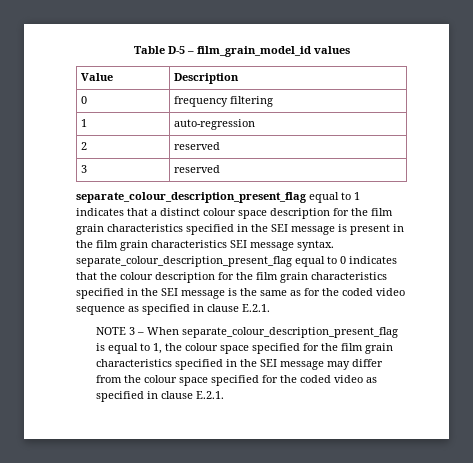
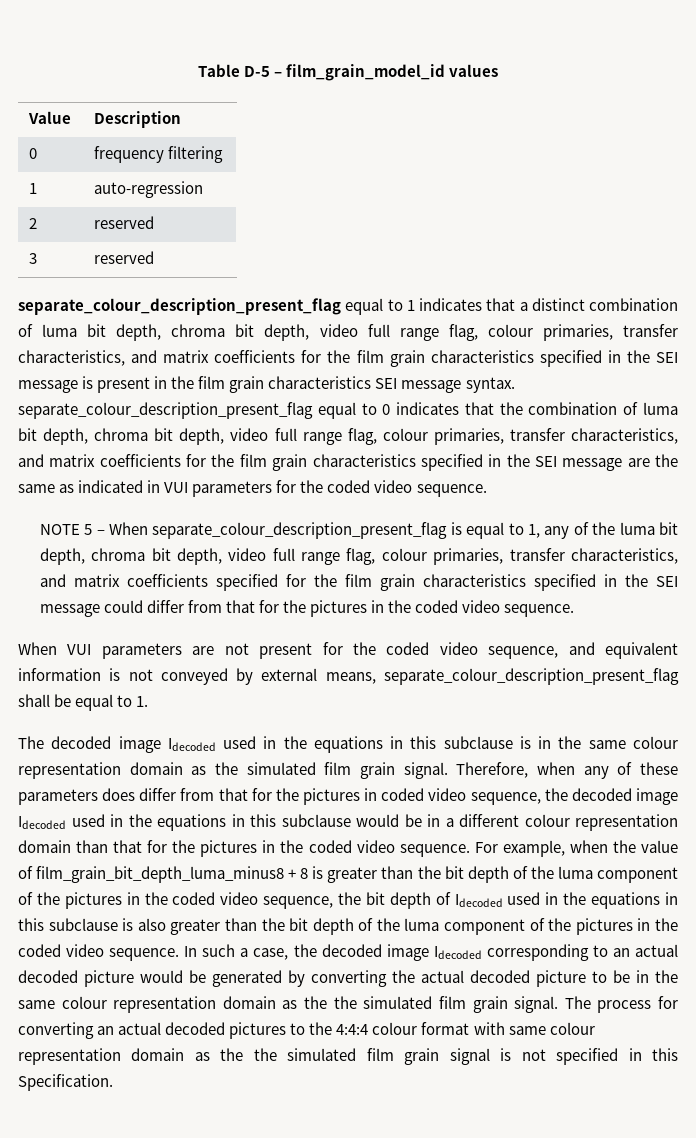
[203,208,330,219] colour space description -> [589,298,678,311] [18,324,679,341] [18,350,296,366] combination of luma bit depth, chroma bit depth, video full range flag, colour primaries, transfer characteristics, and matrix coefficients
[120,272,215,283] colour description -> [528,402,678,415] [18,428,678,445] [18,454,181,467] combination of luma bit depth, chroma bit depth, video full range flag, colour primaries, transfer characteristics, and matrix coefficients
[228,288,237,296] is -> [627,458,650,467] are
[304,288,405,296] [76,304,270,315] for the coded video sequence as specified in clause E.2.1. -> [78,480,487,497] indicated in VUI parameters for the coded video sequence.
[129,327,136,335] 3 -> [84,524,93,535] 5
[165,343,250,354] the colour space -> [544,522,679,539] [39,548,678,565] [39,574,208,587] any of the luma bit depth, chroma bit depth, video full range flag, colour primaries, transfer characteristics, and matrix coefficients
[327,359,384,370] [96,375,378,386] [96,391,225,402] may differ from the colour space specified for the coded video as specified in clause E.2.1. -> [103,600,575,617] [18,642,678,659] [18,668,679,685] [18,694,149,711] [18,736,678,753] [18,762,678,779] [18,788,678,805] [18,814,678,831] [18,840,679,857] [18,866,679,883] [18,892,678,909] [18,918,678,935] [18,944,678,961] [18,970,678,987] [18,996,679,1013] [18,1022,595,1039] [18,1048,678,1065] [18,1074,113,1091] could differ from that for the pictures in the coded video sequence. // When VUI parameters are not present for the coded video sequence, and equivalent information is not conveyed by external means, separate_colour_description_present_flag shall be equal to 1. // The decoded image Idecoded used in the equations in this subclause is in the same colour representation domain as the simulated film grain signal. Therefore, when any of these parameters does differ from that for the pictures in coded video sequence, the decoded image Idecoded used in the equations in this subclause would be in a different colour representation domain than that for the pictures in the coded video sequence. For example, when the value of film_grain_bit_depth_luma_minus8 + 8 is greater than the bit depth of the luma component of the pictures in the coded video sequence, the bit depth of Idecoded used in the equations in this subclause is also greater than the bit depth of the luma component of the pictures in the coded video sequence. In such a case, the decoded image Idecoded corresponding to an actual decoded picture would be generated by converting the actual decoded picture to be in the same colour representation domain as the the simulated film grain signal. The process for converting an actual decoded pictures to the 4:4:4 colour format with same colour representation domain as the the simulated film grain signal is not specified in this Specification.

